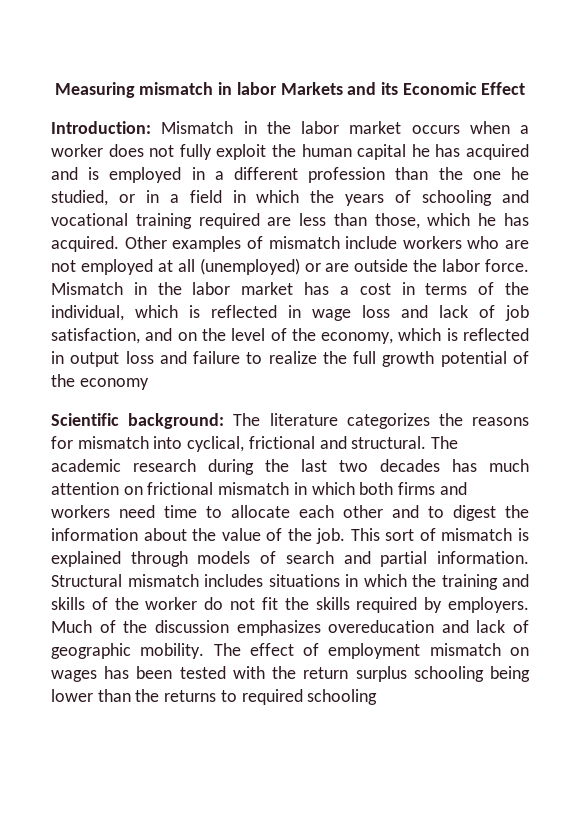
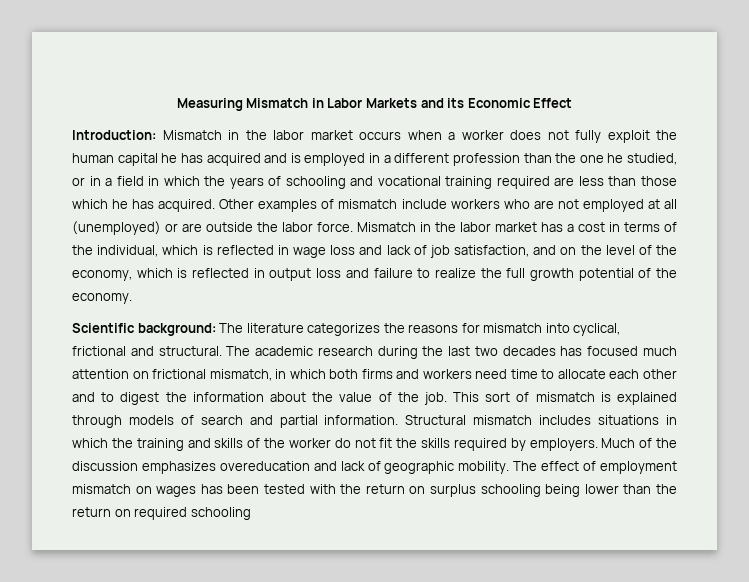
[139,82,277,95] mismatch in labor -> [246,98,363,108] Mismatch in Labor
[374,213,420,229] those, -> [641,176,678,186] those
[79,378,149,390] economy -> [72,293,132,304] economy.
(477, 465) none -> [587,346,639,356] focused
[218,482,290,495] mismatch -> [209,369,272,381] mismatch,
(349, 673) none -> [409,486,426,494] on
[164,690,237,702] returns to -> [72,507,131,517] return on

